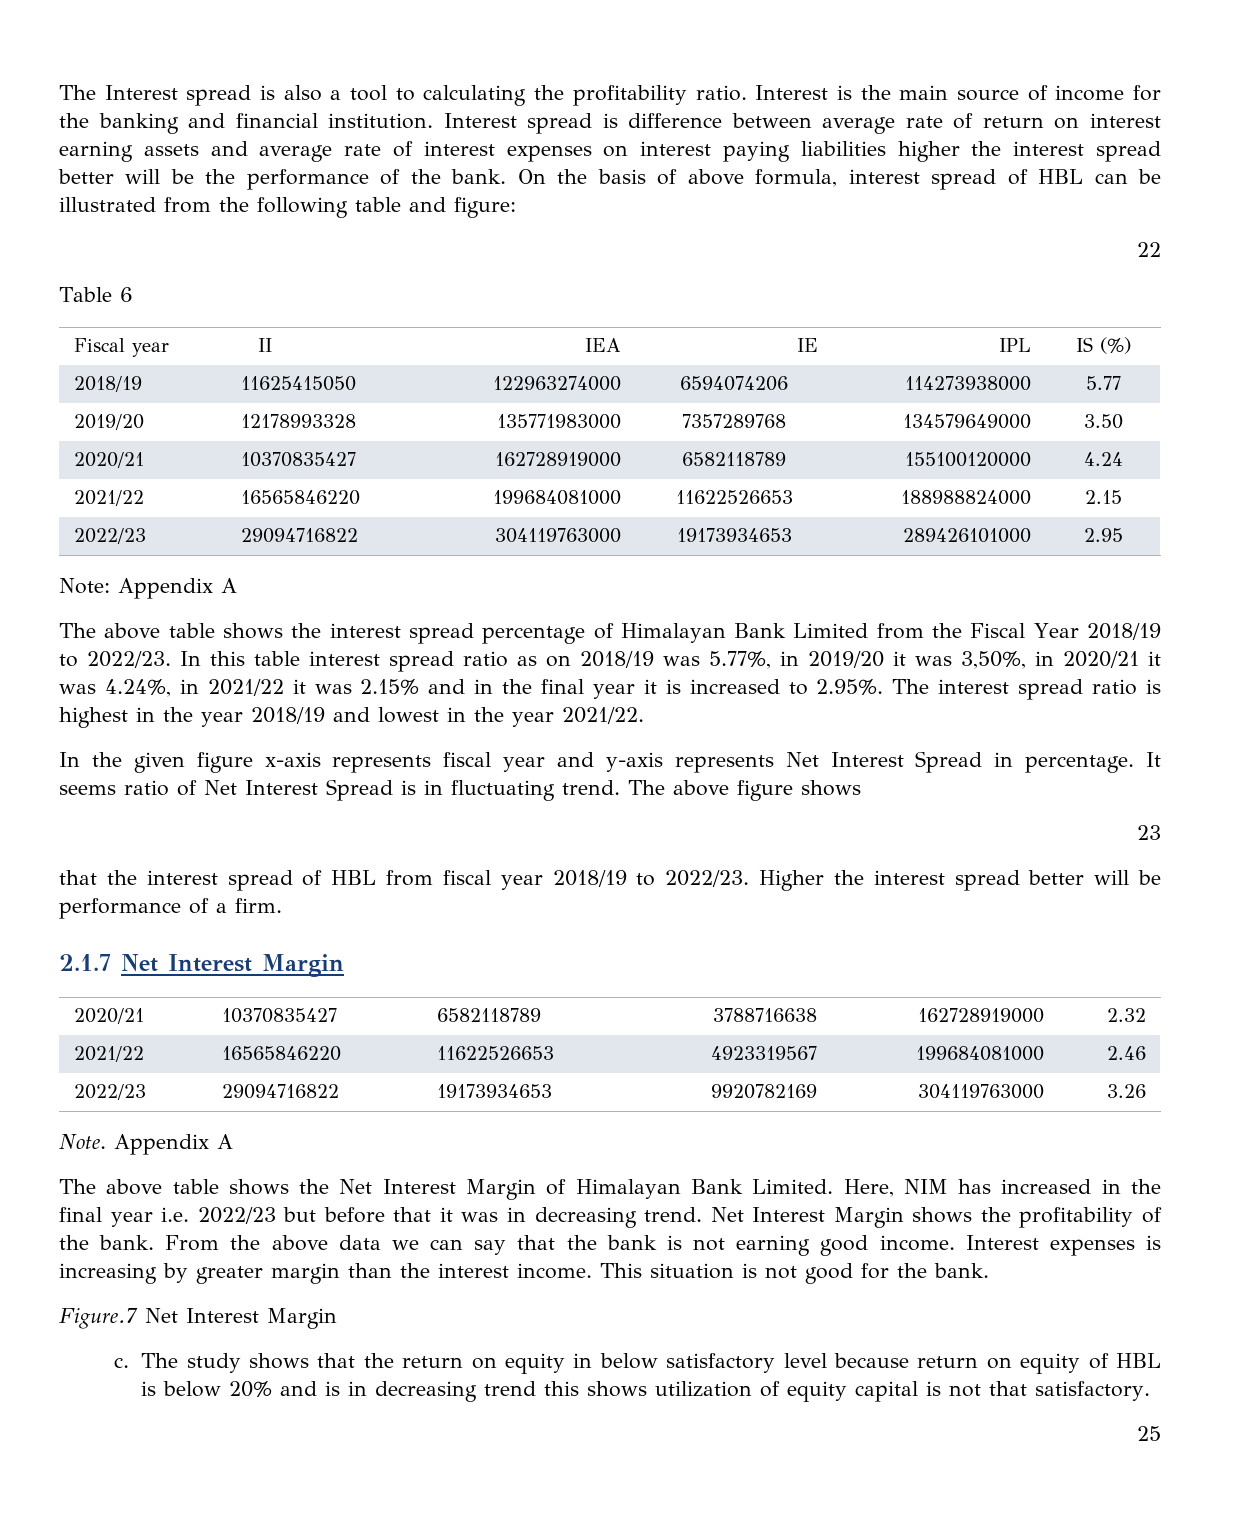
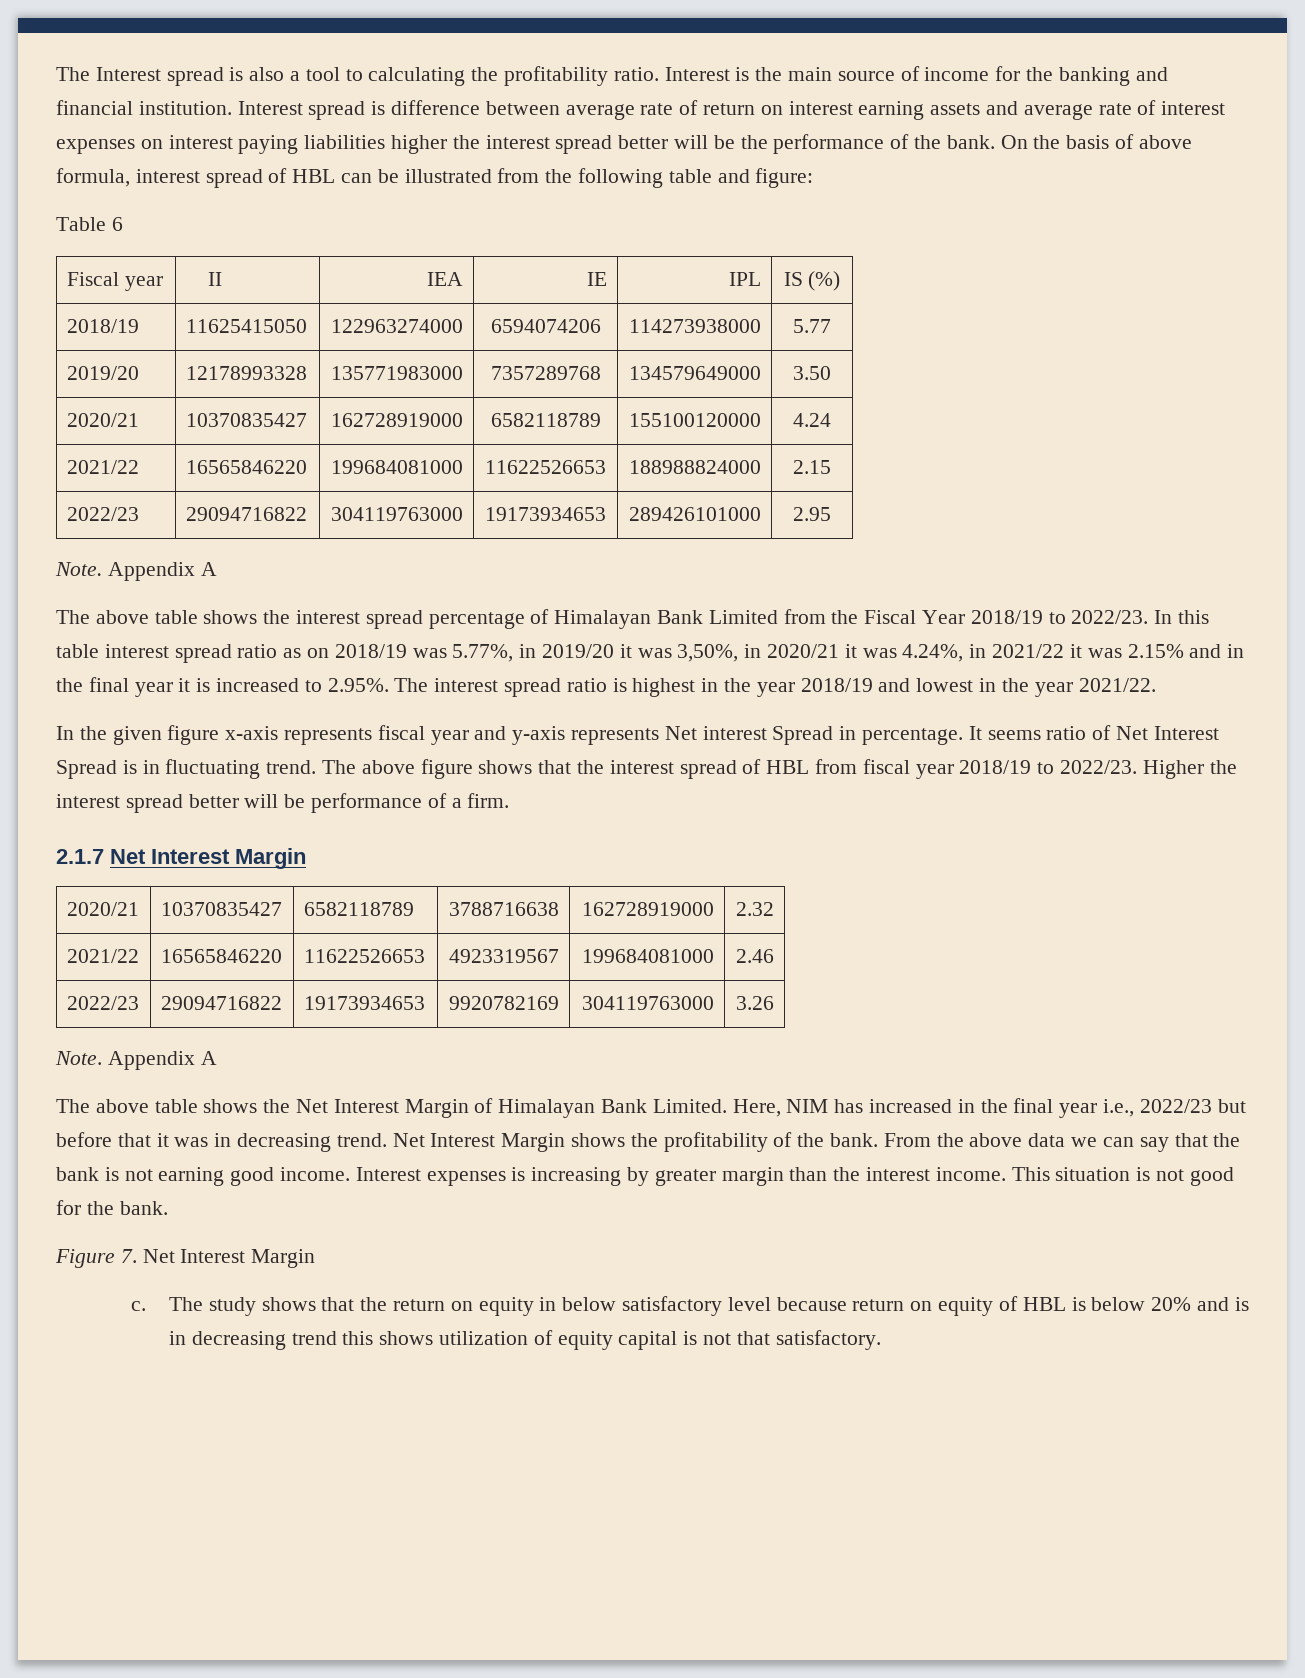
[1137,242,1161,257] // 22 -> (814, 178) none
[59,578,110,594] Note: -> [55,562,102,576] Note.
[830,752,904,767] Interest -> [702,726,767,740] interest
[1137,825,1161,840] // 23 // -> (533, 767) none
[161,1207,190,1222] i.e. -> [1103,1099,1135,1117] i.e.,
[59,1308,138,1329] Figure.7 -> [55,1249,137,1268] Figure 7.
[1137,1426,1161,1441] // 25 -> (881, 1340) none

